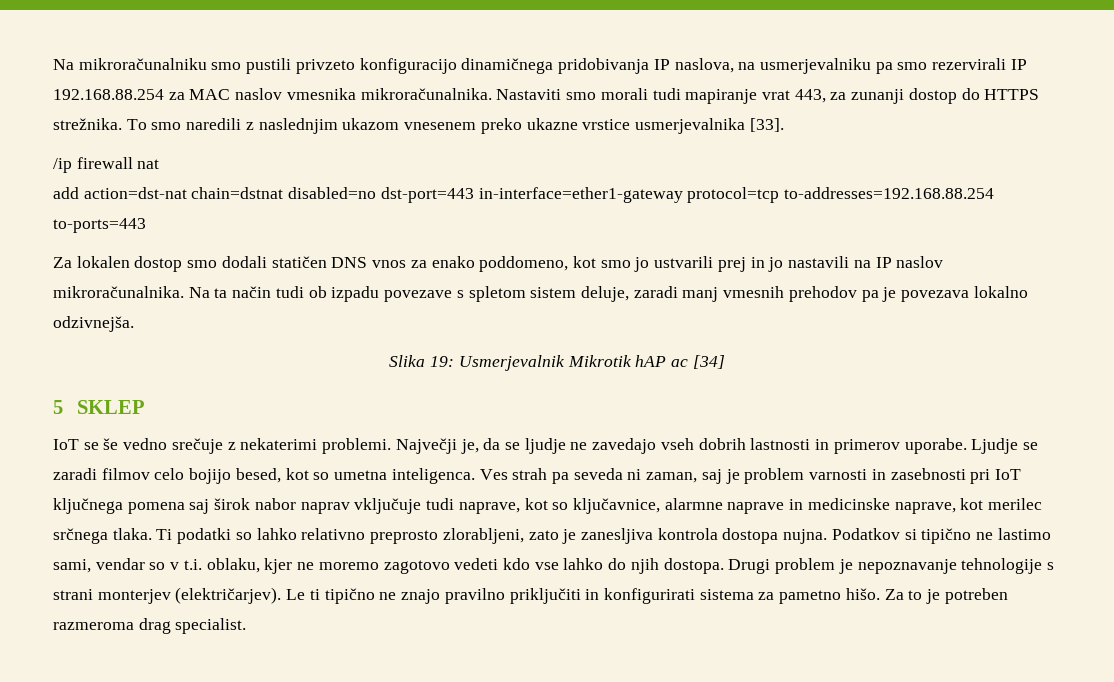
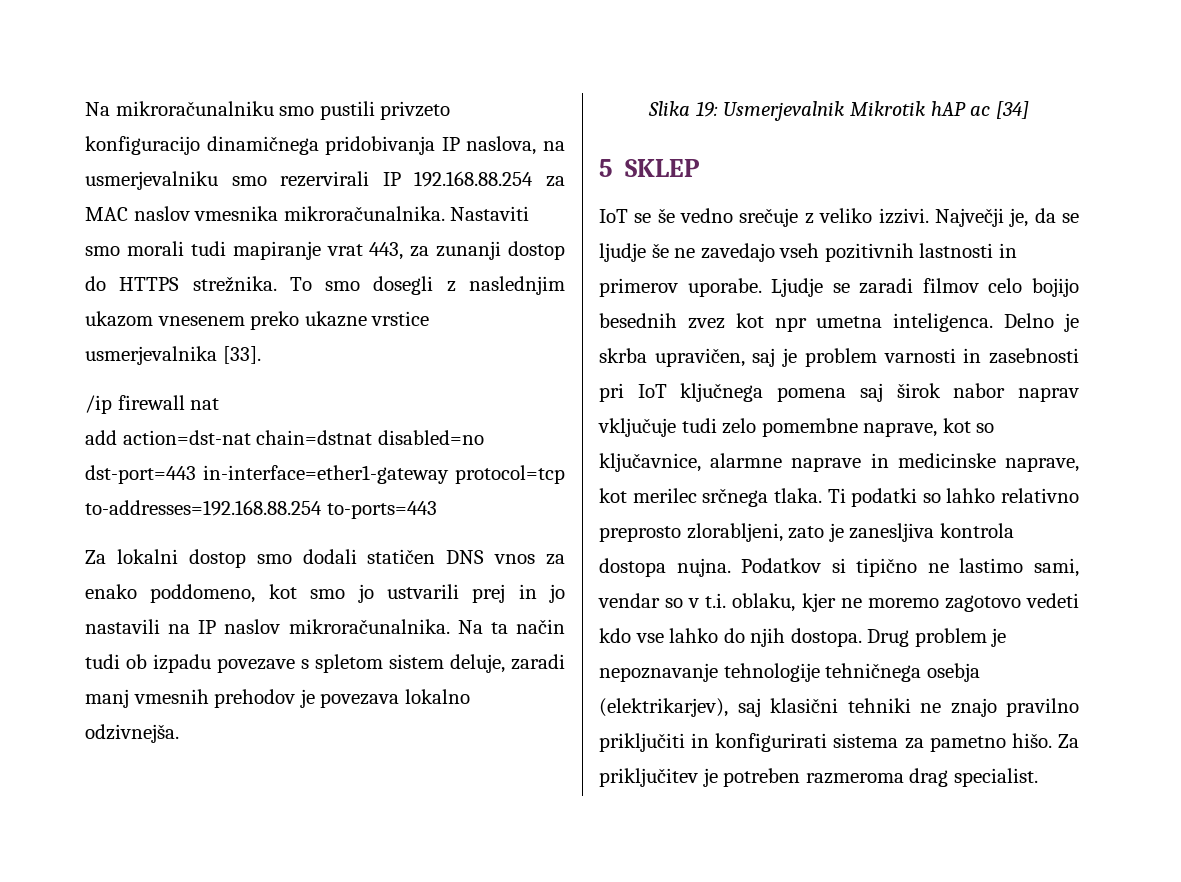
[875,62,893,74] pa -> (218, 180) none
[186,118,242,130] naredili -> [373,276,434,295] dosegli
[76,256,130,268] lokalen -> [116,549,178,564] lokalni
[861,290,879,302] pa -> (296, 698) none
[240,438,392,454] nekaterimi problemi. -> [819,208,929,224] veliko izzivi.
(566, 446) none -> [651,243,669,258] še
[698,438,746,450] dobrih -> [824,243,914,262] pozitivnih
[235,468,698,484] besed, kot so umetna inteligenca. Ves strah pa seveda ni zaman, -> [599,313,1079,332] [599,348,745,367] besednih zvez kot npr umetna inteligenca. Delno je skrba upravičen,
(455, 504) none -> [722,418,858,437] zelo pomembne
[728,559,771,574] Drugi -> [867,629,910,647] Drug
[1046,562,1054,570] [53,587,375,604] s strani monterjev (električarjev). Le ti tipično -> [825,663,980,682] [599,698,911,717] tehničnega osebja (elektrikarjev), saj klasični tehniki
[908,590,923,600] to -> [599,768,698,787] priključitev

